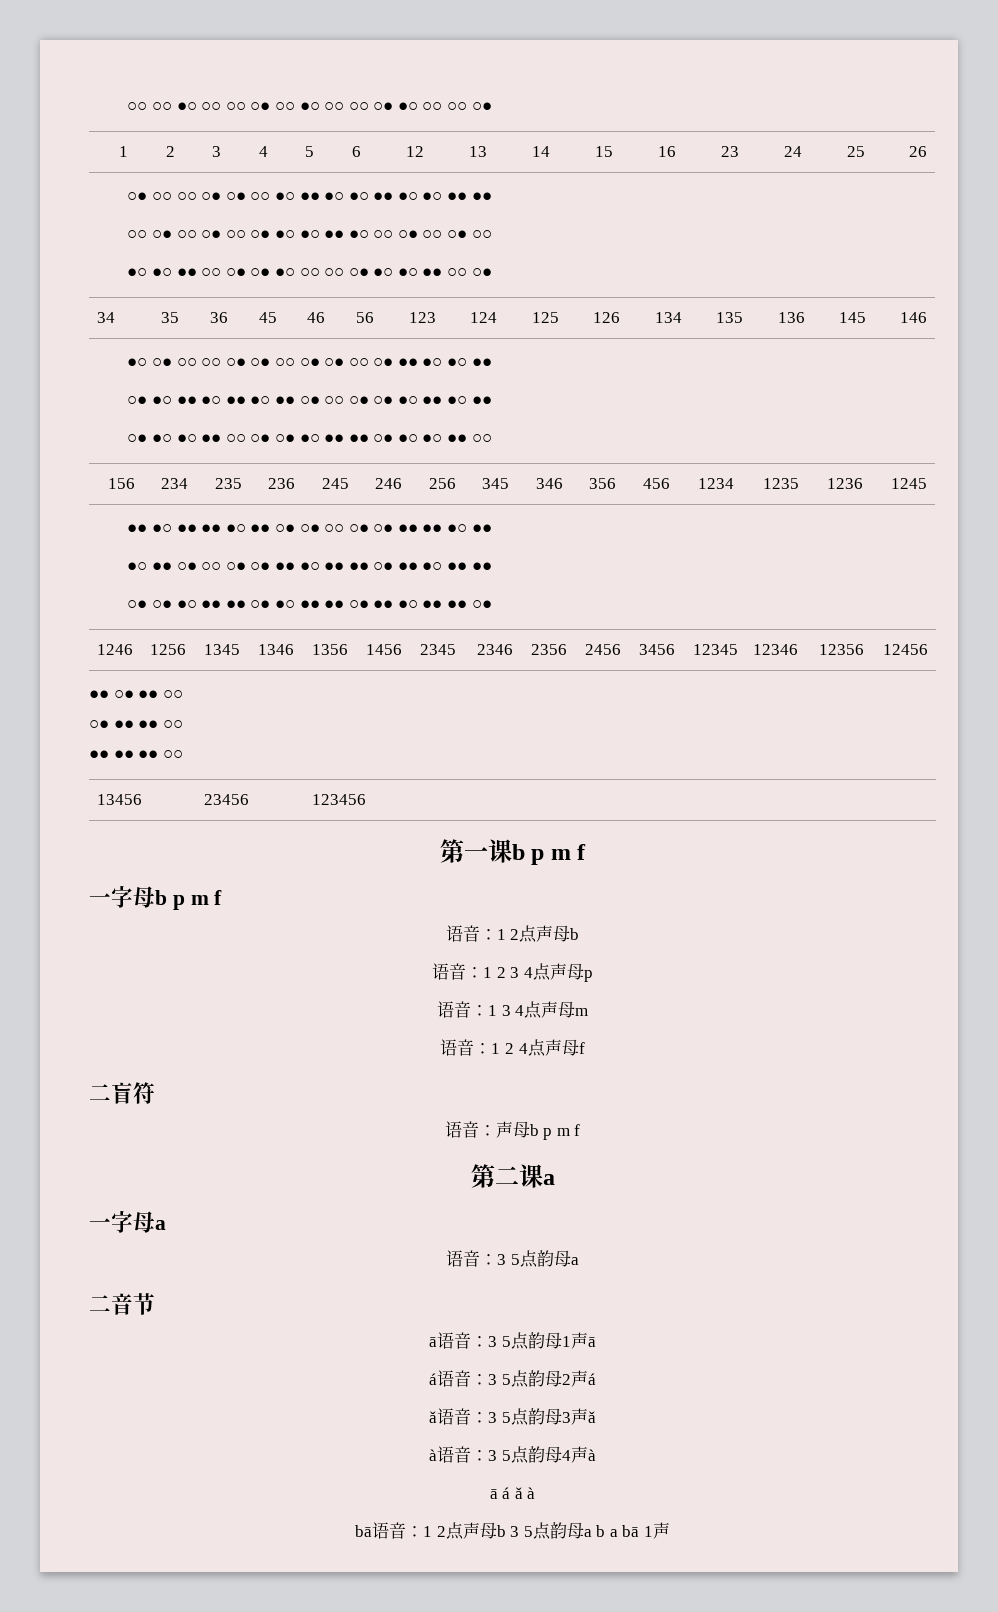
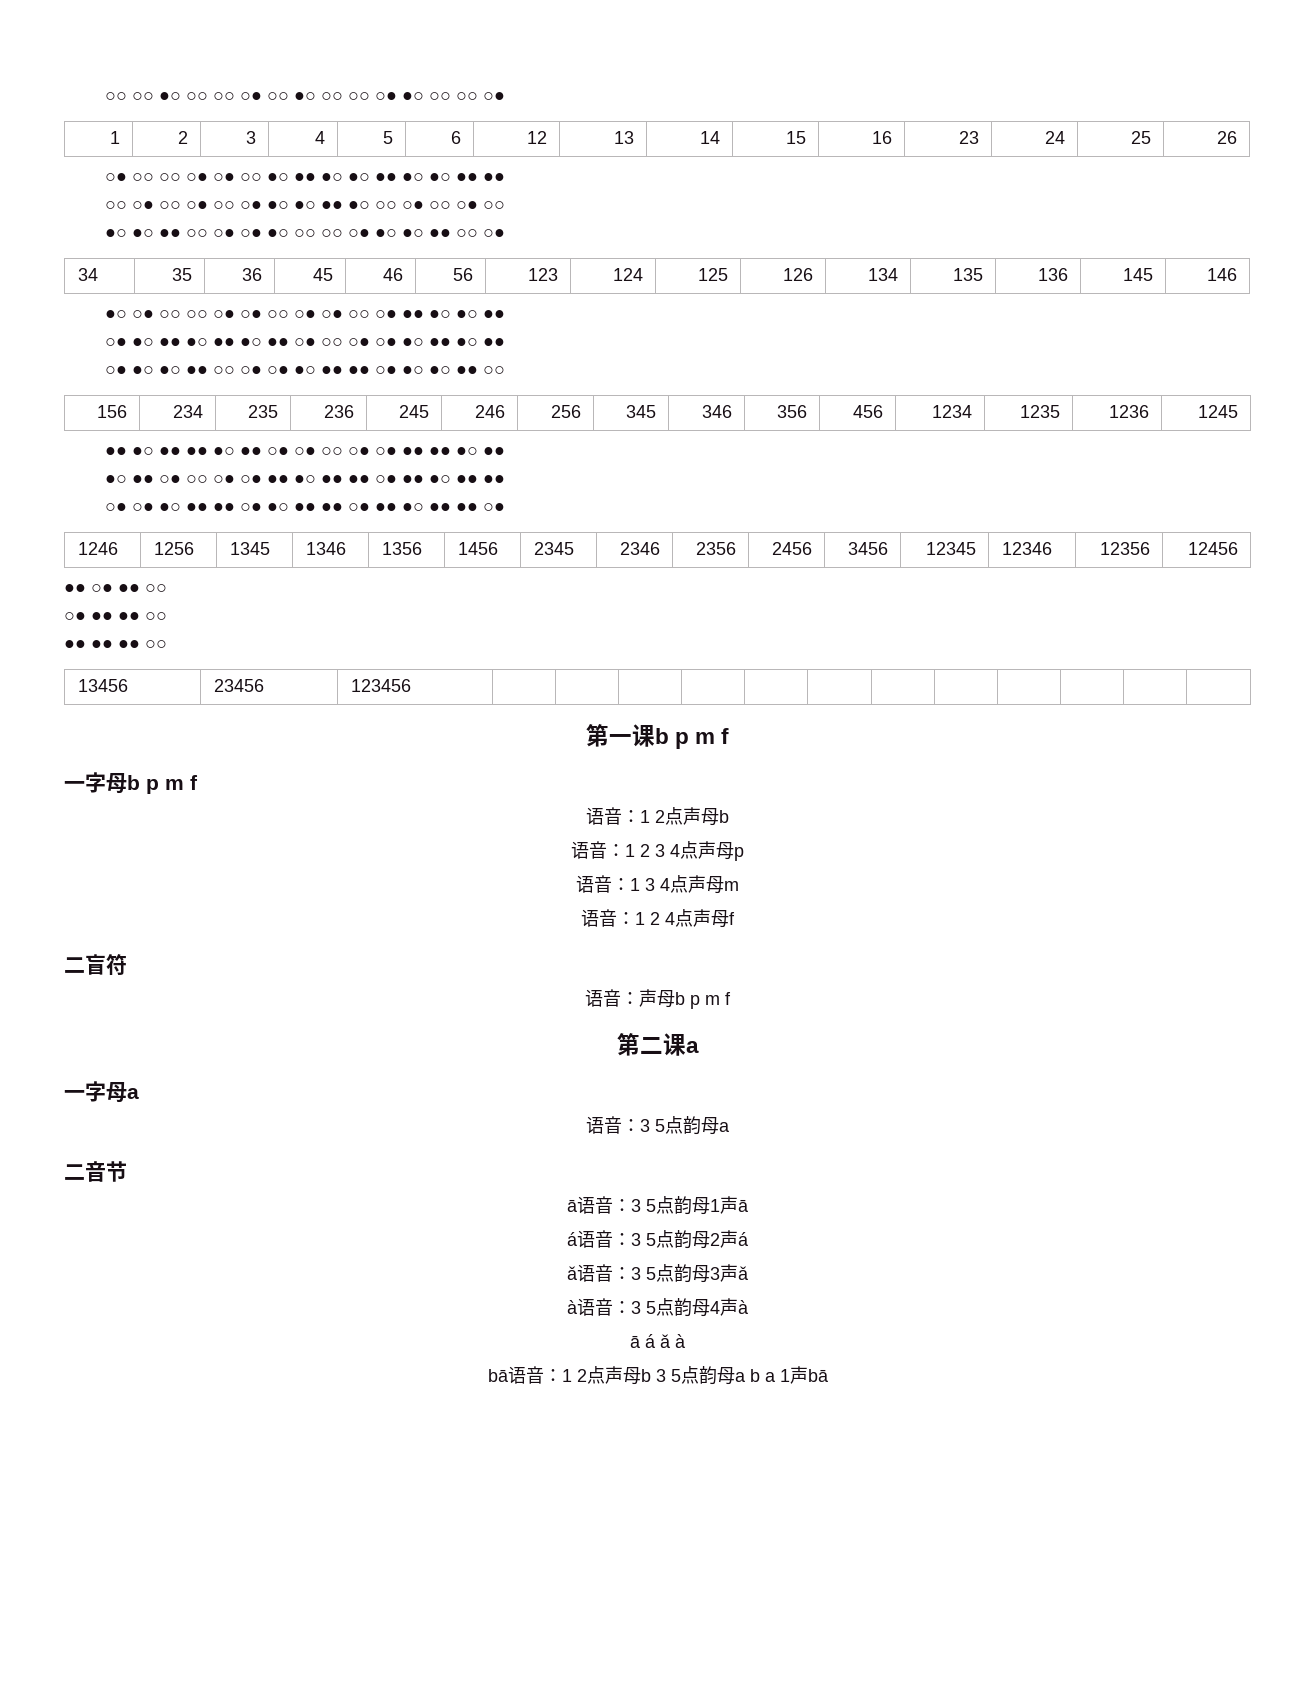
[622,1522,671,1539] bā 1声 -> [779,1366,829,1384] 1声bā

